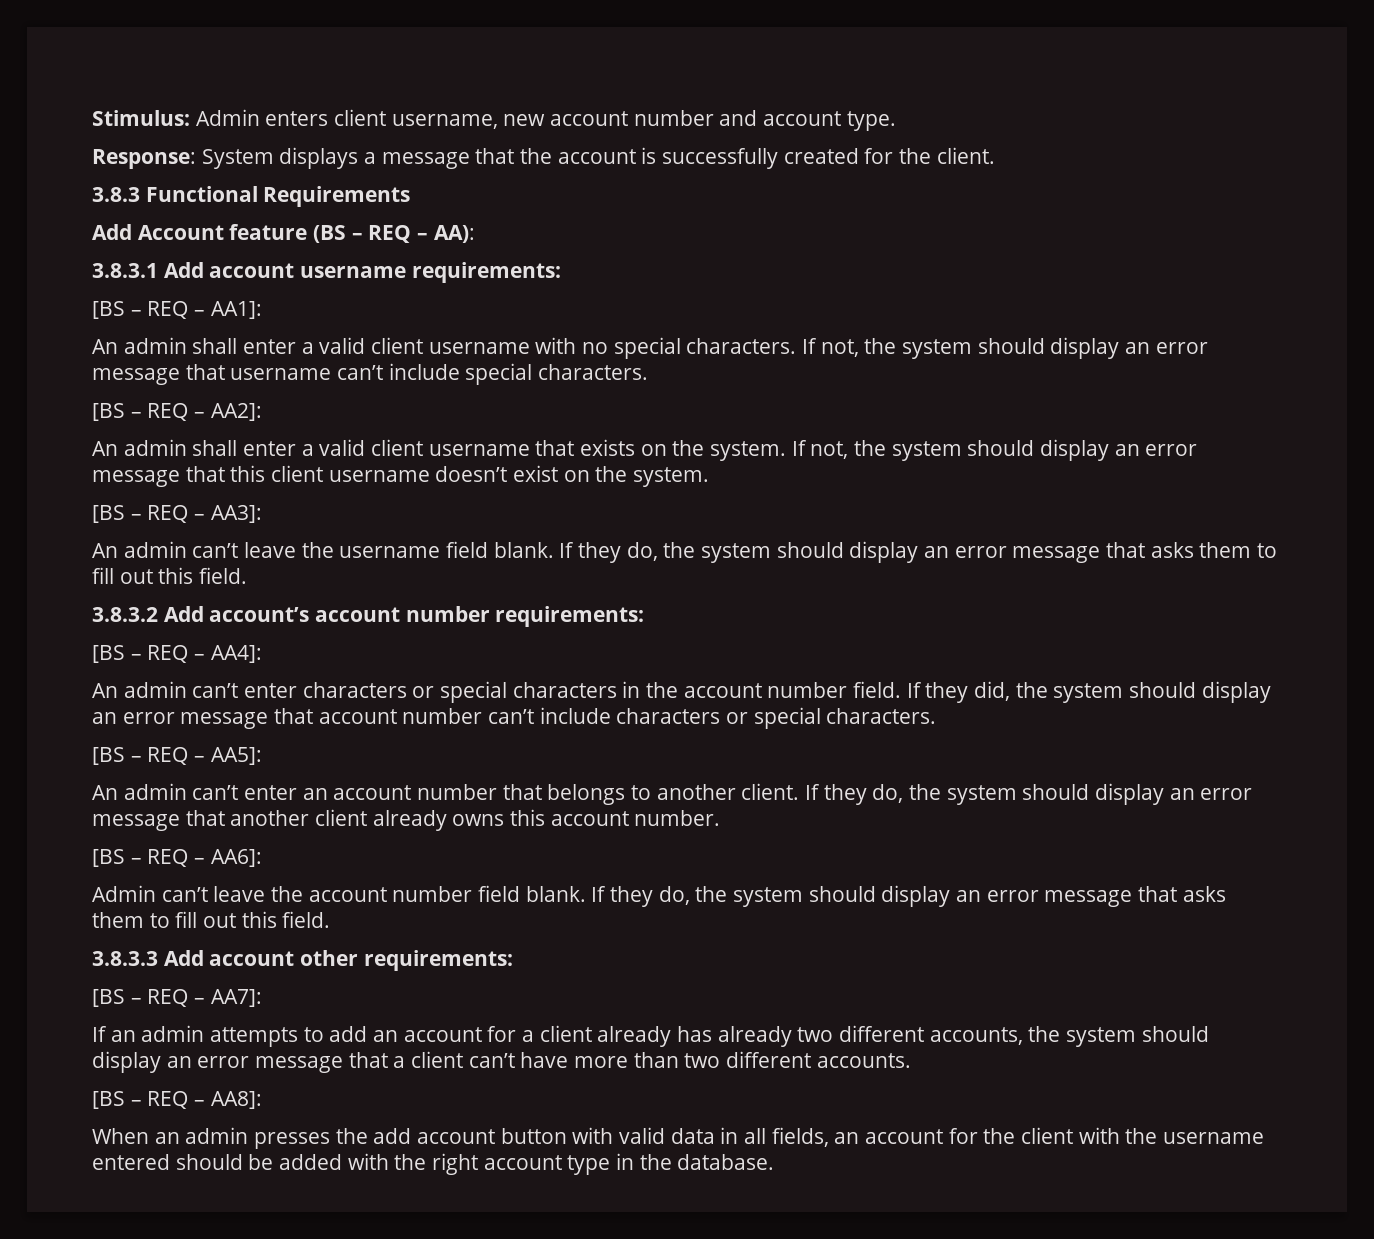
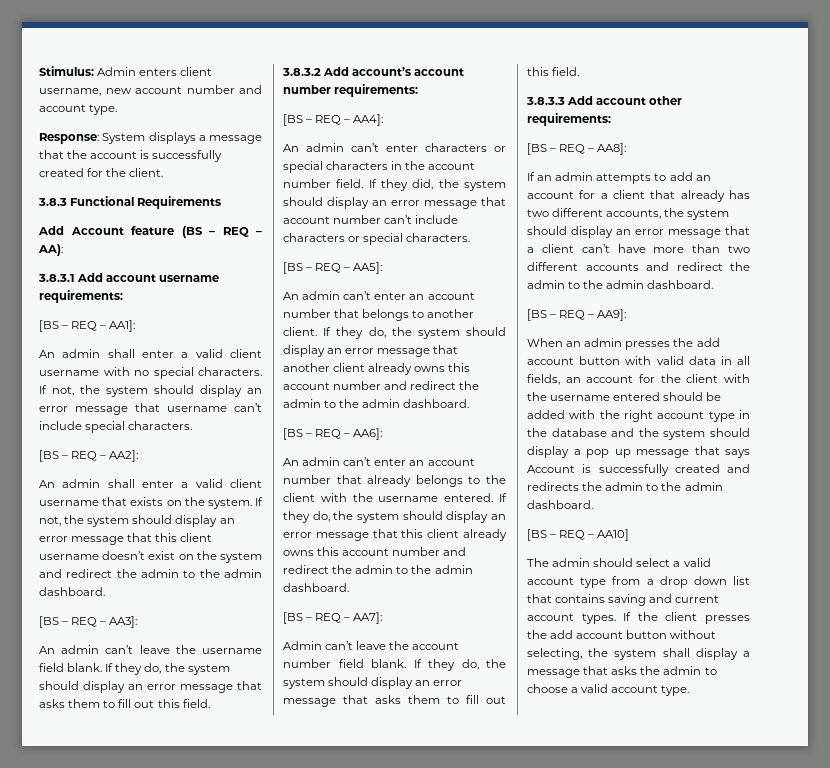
[633,467,710,487] system. -> [219,552,262,563] [39,569,262,578] [39,587,105,596] system and redirect the admin to the admin dashboard.
[634,810,721,826] number. -> [333,381,480,390] [283,399,470,408] number and redirect the admin to the admin dashboard.
(262, 858) none -> [283,457,475,466] [283,475,506,487] [283,493,507,502] [283,511,506,523] [283,529,507,541] [283,547,467,556] [283,565,473,574] [283,583,349,592] [283,612,383,624] // An admin can’t enter an account number that already belongs to the client with the username entered. If they do, the system should display an error message that this client already owns this account number and redirect the admin to the admin dashboard. // [BS – REQ – AA7]:
[210,989,262,1007] AA7]: -> [597,143,627,155] AA8]:
(592, 1033) none -> [650,190,676,199] that
[717,1026,792,1047] already -> (750, 194) none
[816,1053,911,1068] [92,1091,262,1109] accounts. // [BS – REQ – AA8]: -> [585,262,750,271] [527,280,714,289] [527,309,627,321] accounts and redirect the admin to the admin dashboard. // [BS – REQ – AA9]:
[677,1154,775,1170] database. -> [551,428,750,440] [527,446,750,458] [527,464,750,476] [527,482,723,491] [527,500,593,509] [527,529,630,541] [527,558,711,567] [527,576,750,588] [527,594,720,606] [527,612,750,624] [527,630,717,639] [527,648,750,660] [527,666,717,678] [527,684,690,696] database and the system should display a pop up message that says Account is successfully created and redirects the admin to the admin dashboard. // [BS – REQ – AA10] // The admin should select a valid account type from a drop down list that contains saving and current account types. If the client presses the add account button without selecting, the system shall display a message that asks the admin to choose a valid account type.

